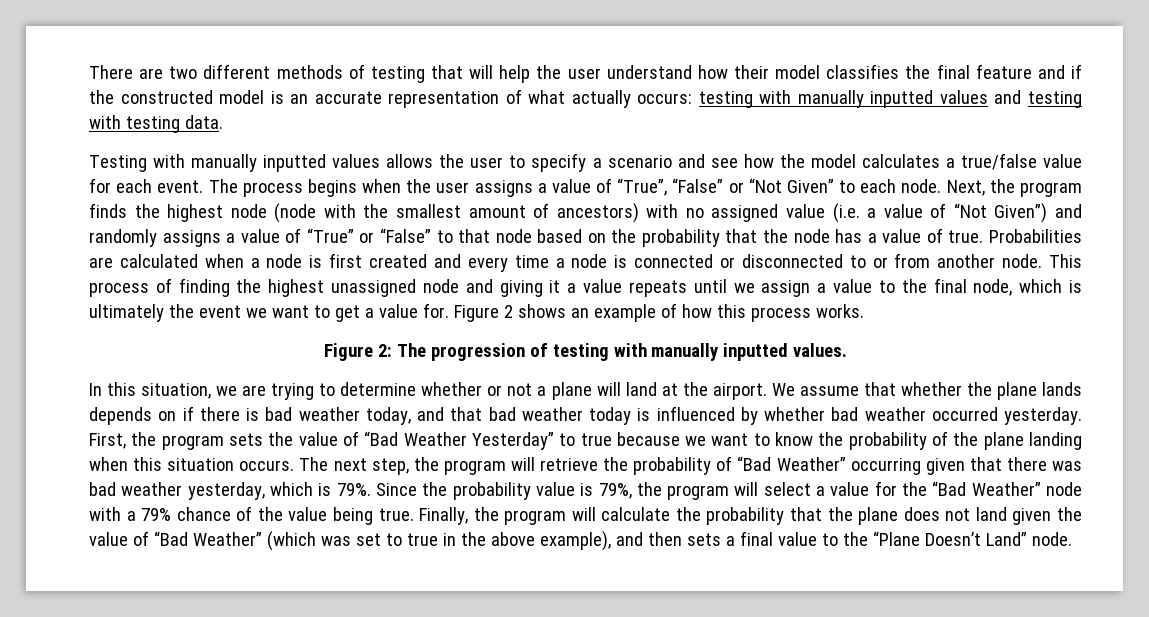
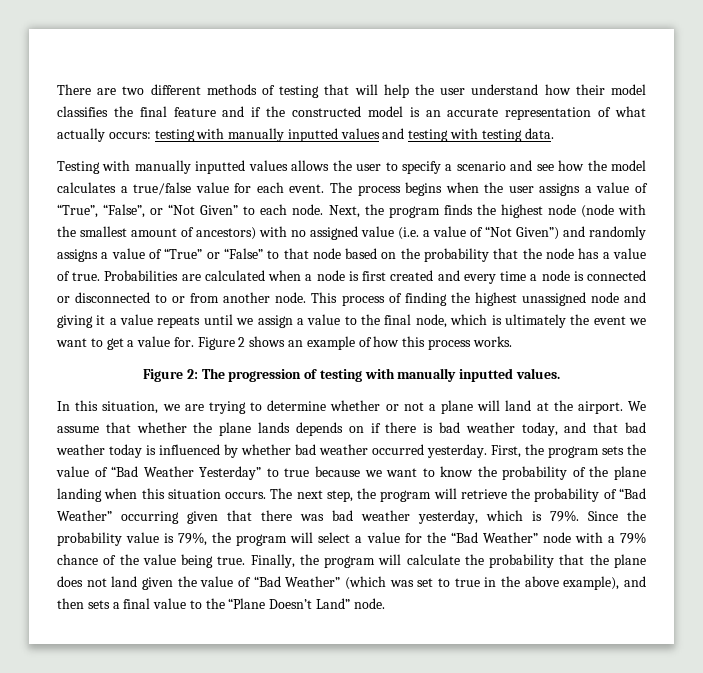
[672,178,724,193] “False” -> [103,204,146,218] “False”,

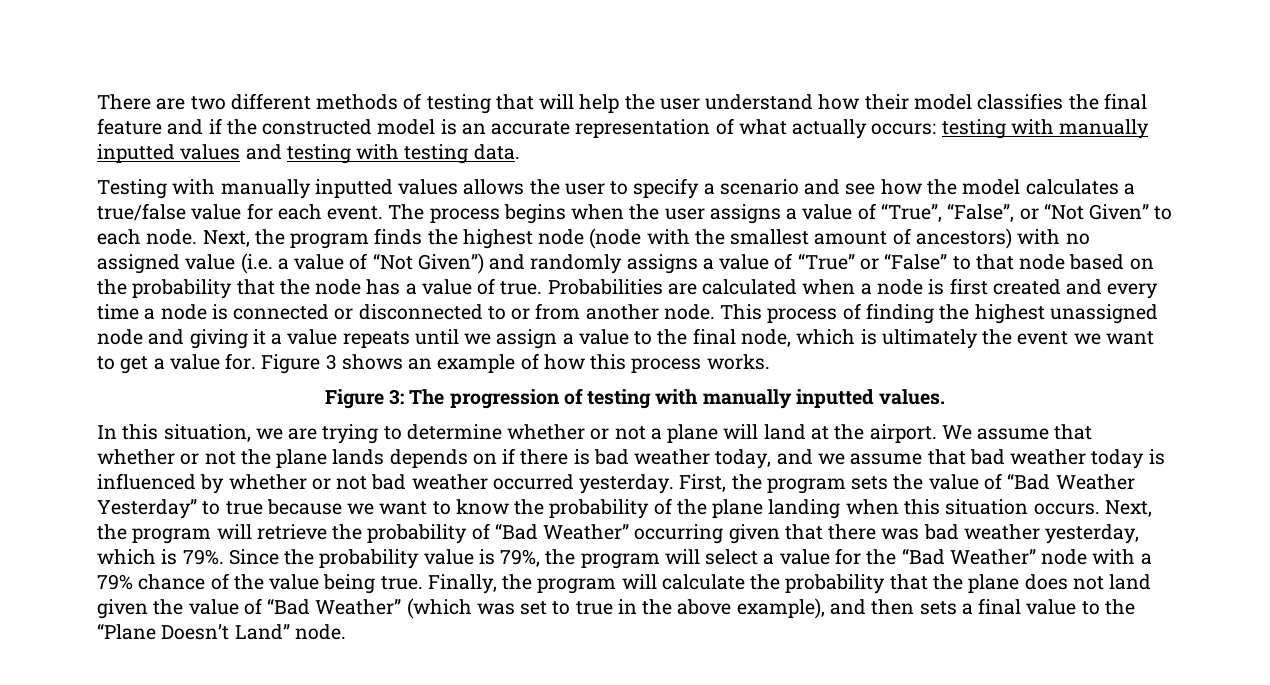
[238,337,246,347] 2 -> [325,354,337,370] 3
[186,369,198,379] 2: -> [389,389,405,405] 3:
(187, 427) none -> [180,451,236,465] or not
(587, 427) none -> [817,453,923,465] we assume
(291, 449) none -> [311,476,368,490] or not
[270,488,353,502] The next step, -> [1104,500,1152,517] Next,

